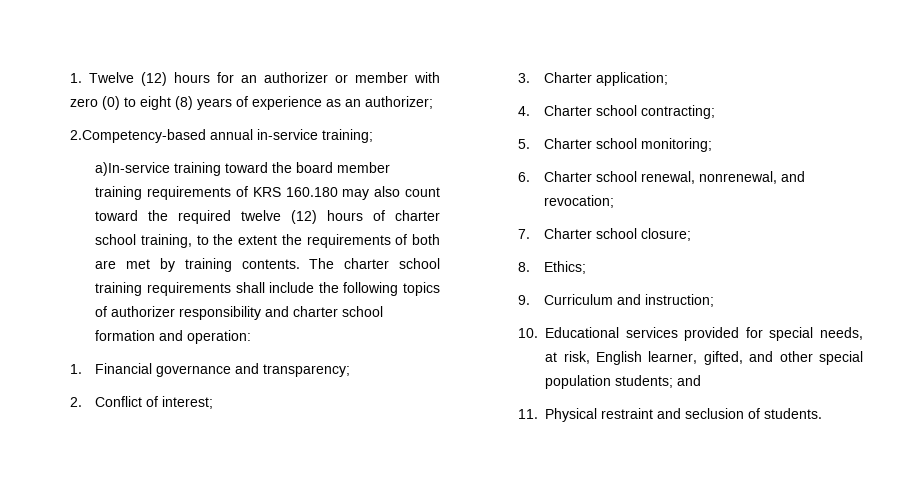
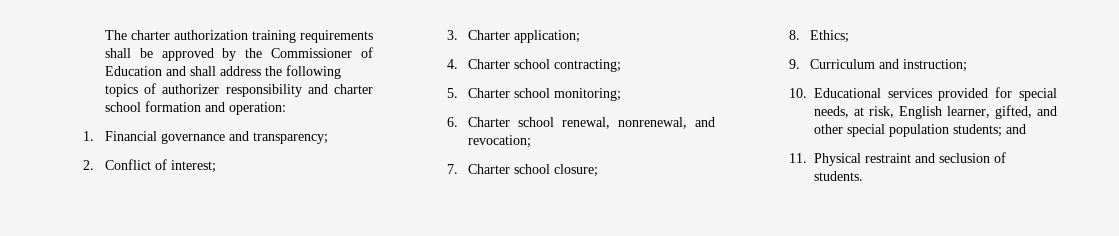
[69,72,441,86] [69,96,433,110] [69,129,373,143] [95,162,391,176] [95,186,440,200] [95,210,440,224] [95,234,440,248] [95,258,300,272] 1. Twelve (12) hours for an authorizer or member with zero (0) to eight (8) years of experience as an authorizer; // 2.Competency-based annual in-service training; // a)In-service training toward the board member training requirements of KRS 160.180 may also count toward the required twelve (12) hours of charter school training, to the extent the requirements of both are met by training contents. -> (104, 35) none
[398,258,440,269] school -> [173,30,248,40] authorization
[269,282,315,293] include -> [139,47,373,61] [104,66,261,76] be approved by the Commissioner of Education and shall address

